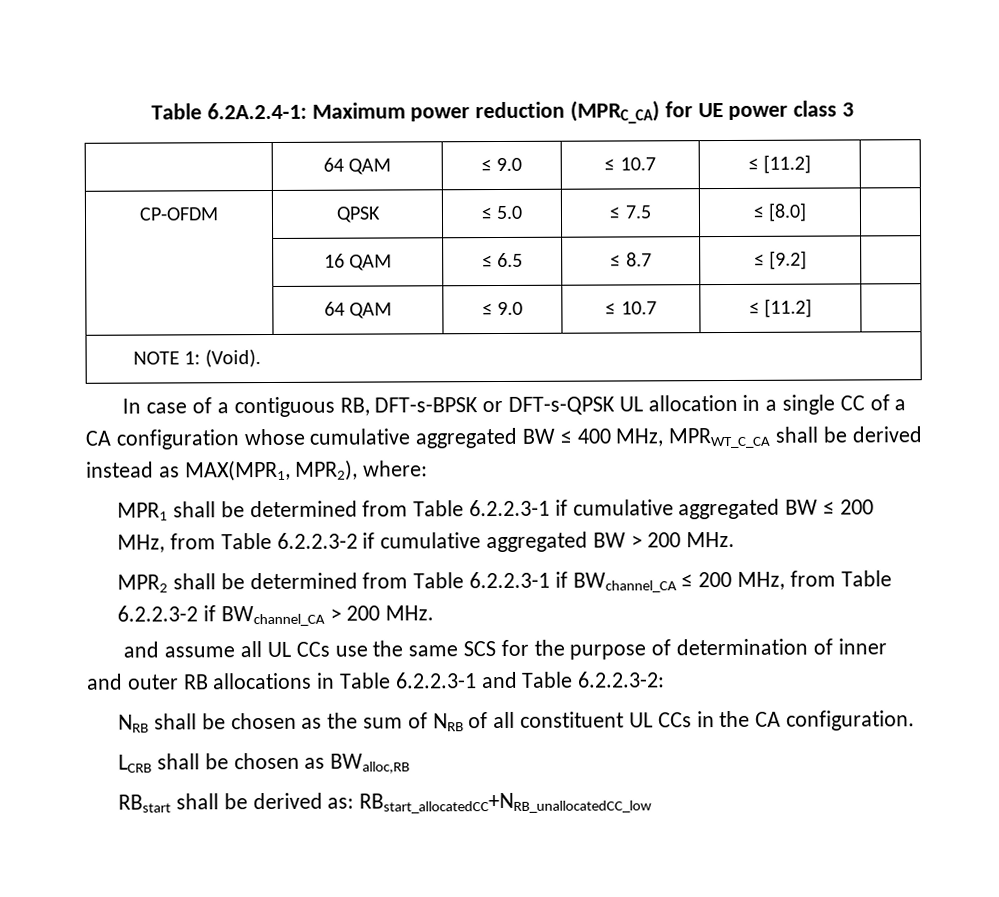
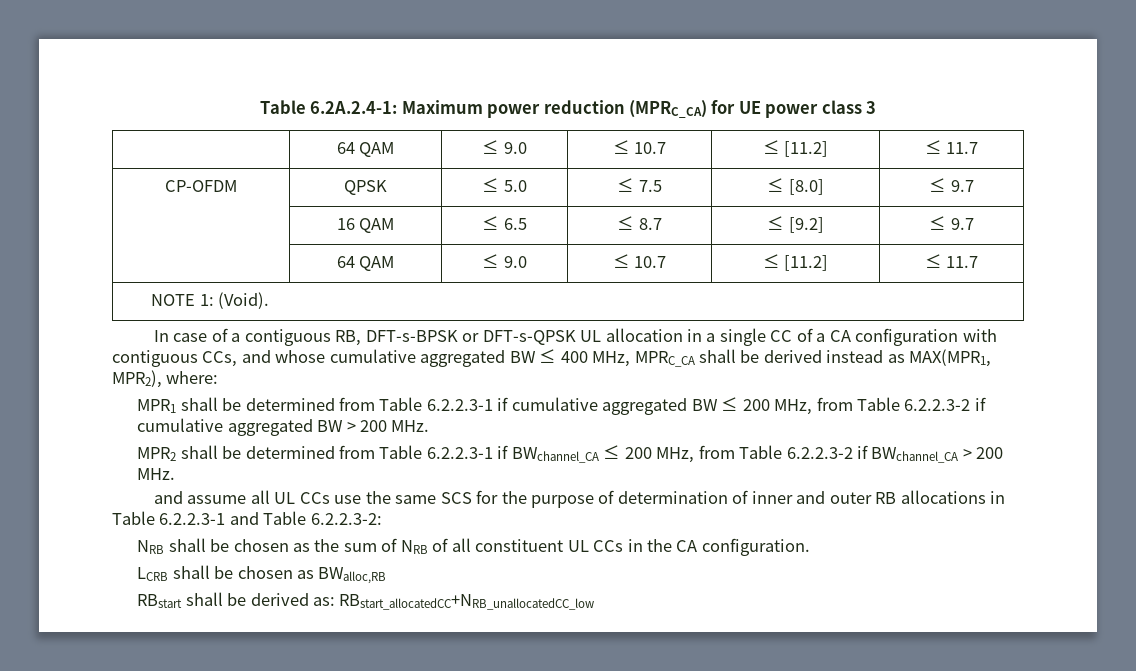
(812, 164) none -> [924,140,979,154] ≤ 11.7
(808, 212) none -> [929,178,974,192] ≤ 9.7
[323,301,393,319] [481,301,524,316] [605,301,657,315] [748,298,813,318] // | 64 QAM | ≤ 9.0 | ≤ 10.7 | ≤ [11.2] | -> [929,216,974,230] [336,256,395,271] [482,254,527,268] [612,254,667,268] [762,254,829,271] [924,254,979,268] ≤ 9.7 // | 64 QAM | ≤ 9.0 | ≤ 10.7 | ≤ [11.2] | ≤ 11.7
(240, 439) none -> [962,329,997,342] [112,350,271,367] with contiguous CCs, and
[668,427,771,449] MPRWT_C_CA -> [634,351,695,367] MPRC_CA

